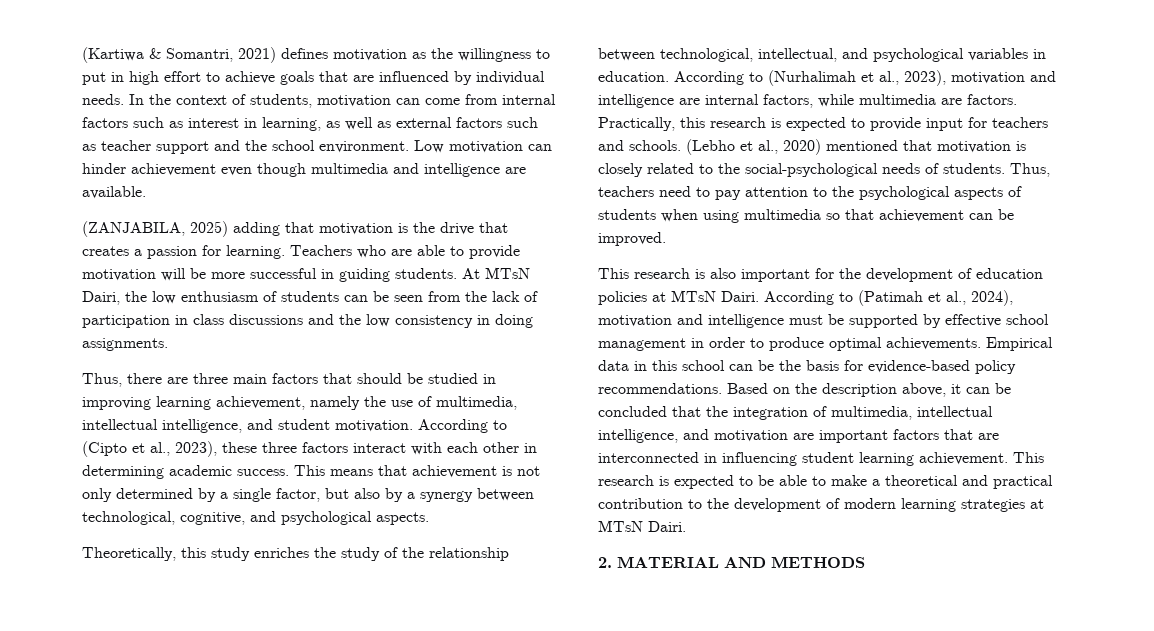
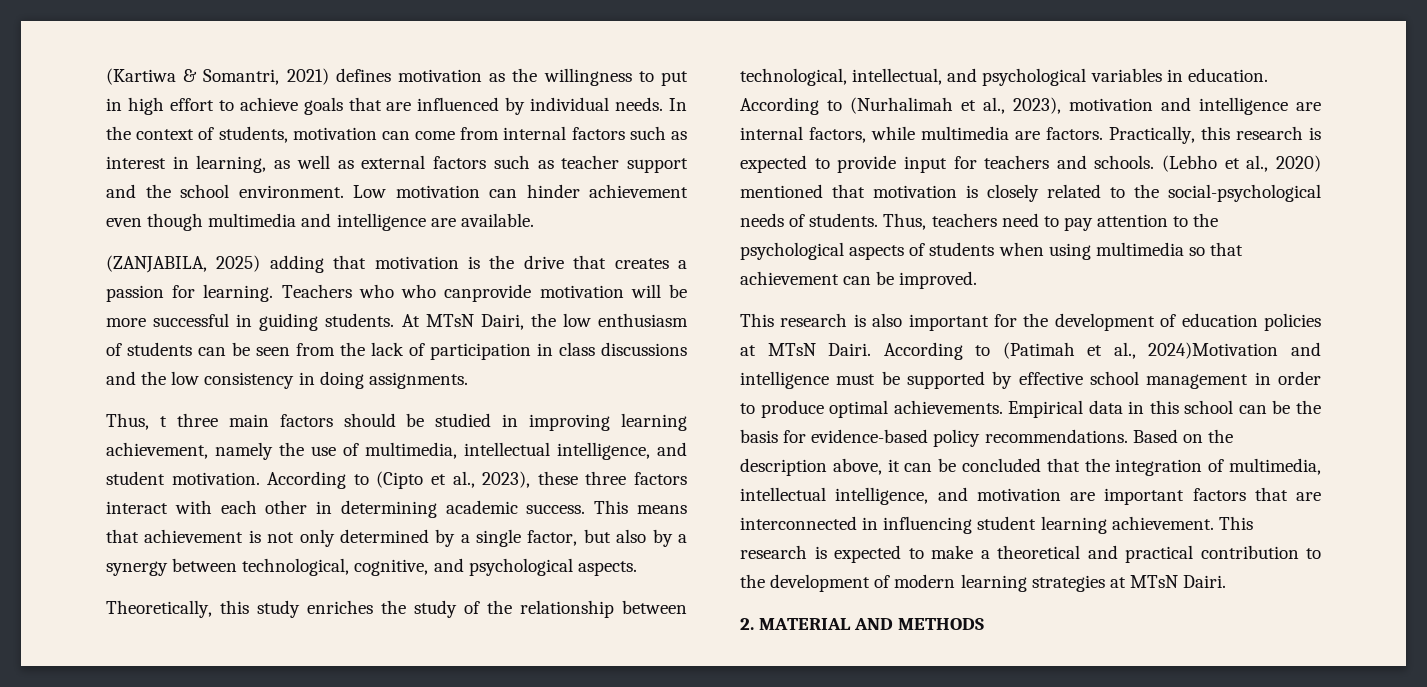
[391,245,520,259] are able to provide -> [401,284,532,302] who canprovide
[127,373,188,384] there are -> [159,416,167,427] t
[323,373,352,384] that -> (333, 420) none
[971,290,1013,306] [598,315,672,327] 2024), motivation -> [1148,342,1279,359] 2024)Motivation
[758,475,826,486] be able to -> (924, 553) none

